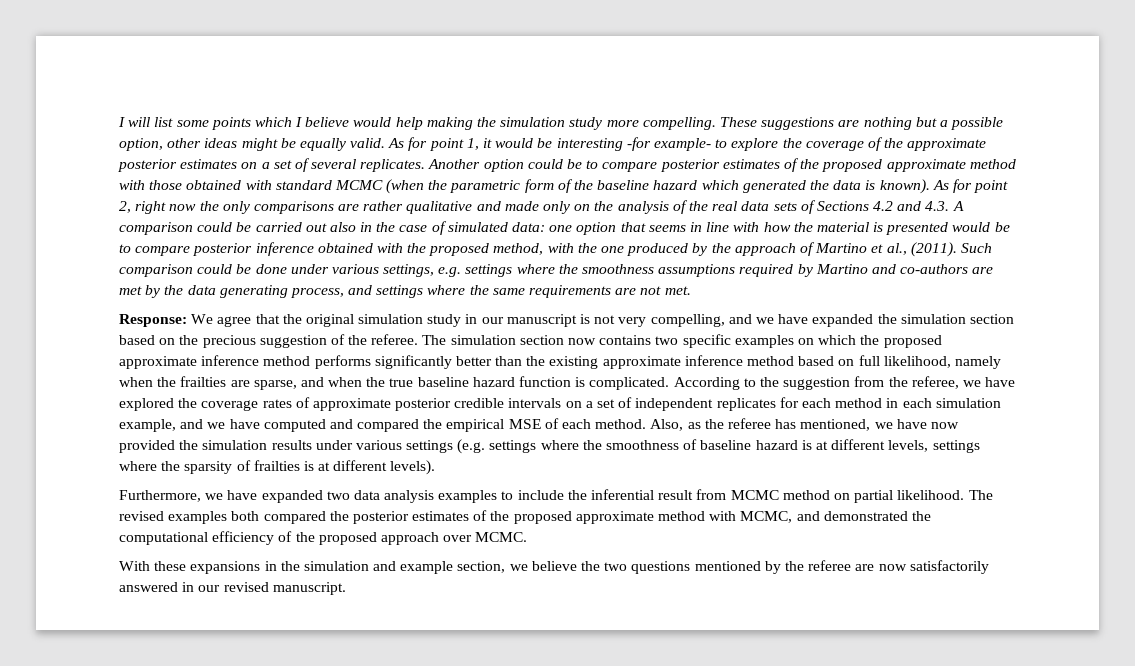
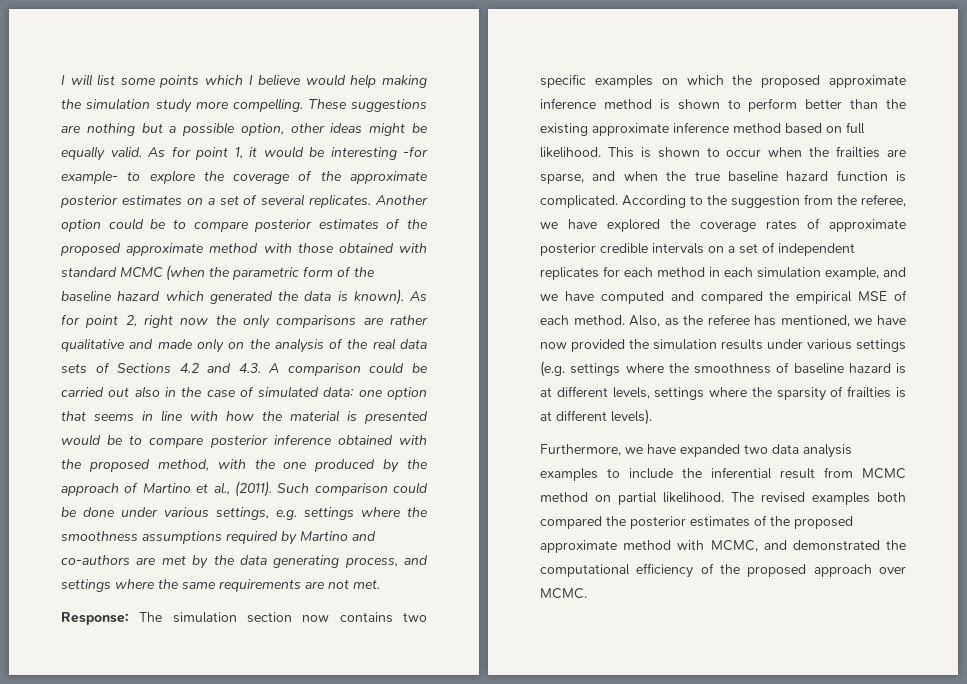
[191,314,1014,327] [119,334,419,348] We agree that the original simulation study in our manuscript is not very compelling, and we have expanded the simulation section based on the precious suggestion of the referee. -> (129, 618) none
[314,355,452,369] performs significantly -> [659,98,798,112] is shown to perform
[883,356,1001,369] likelihood, namely -> [540,147,762,158] likelihood. This is shown to occur
[119,560,989,574] [119,582,346,595] // With these expansions in the simulation and example section, we believe the two questions mentioned by the referee are now satisfactorily answered in our revised manuscript. -> (587, 593) none

